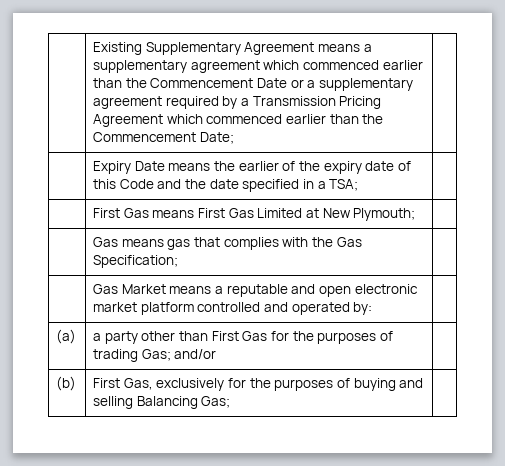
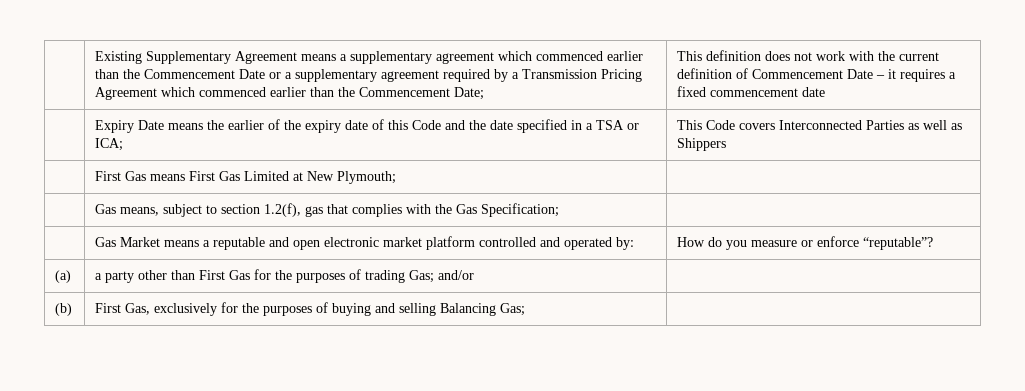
(234, 138) none -> [677,50,940,61] [677,68,957,82] [677,86,826,97] This definition does not work with the current definition of Commencement Date – it requires a fixed commencement date
[329,179,359,191] TSA; | -> [596,120,640,130] [95,138,124,151] [677,120,963,130] [677,138,727,151] TSA or ICA; | This Code covers Interconnected Parties as well as Shippers
[121,239,164,247] means -> [120,203,302,217] means, subject to section 1.2(f),
(373, 308) none -> [677,236,934,250] How do you measure or enforce “reputable”?

